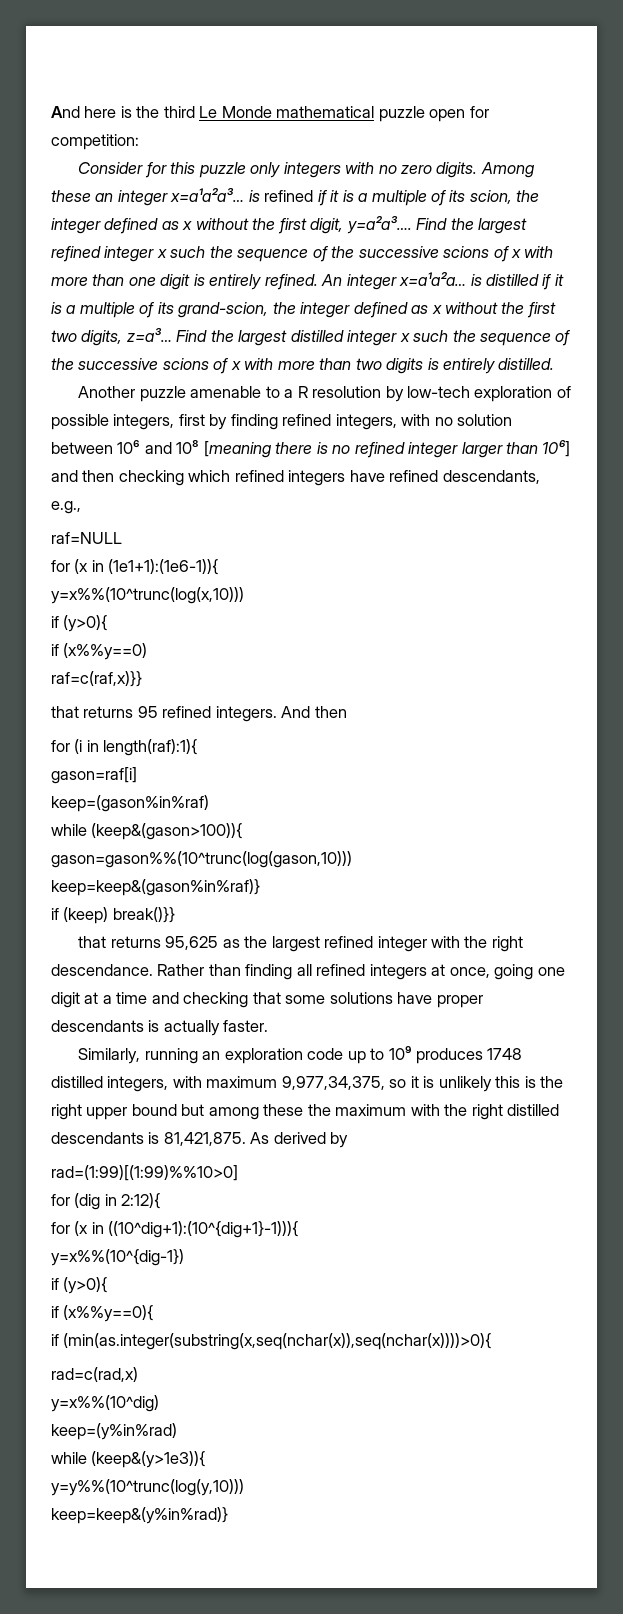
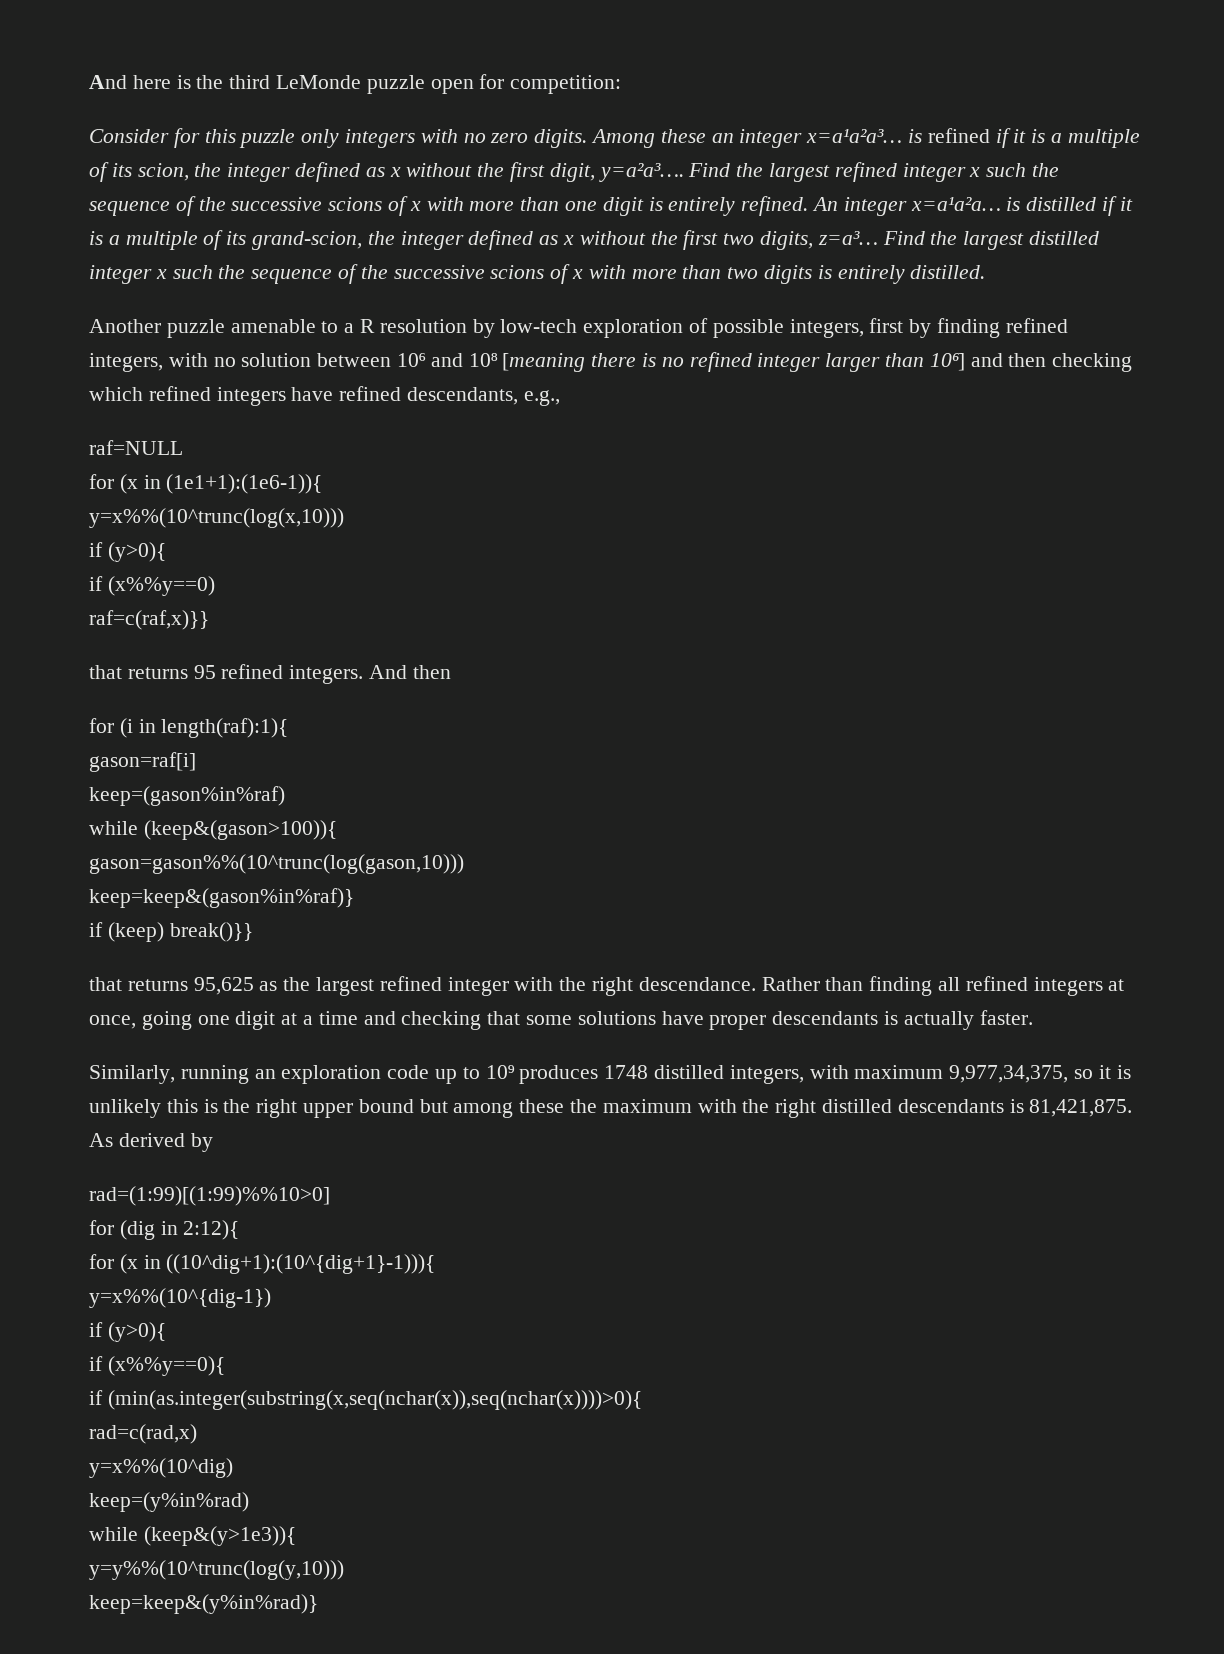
[199,106,375,118] Le Monde mathematical -> [276,75,362,89] LeMonde

